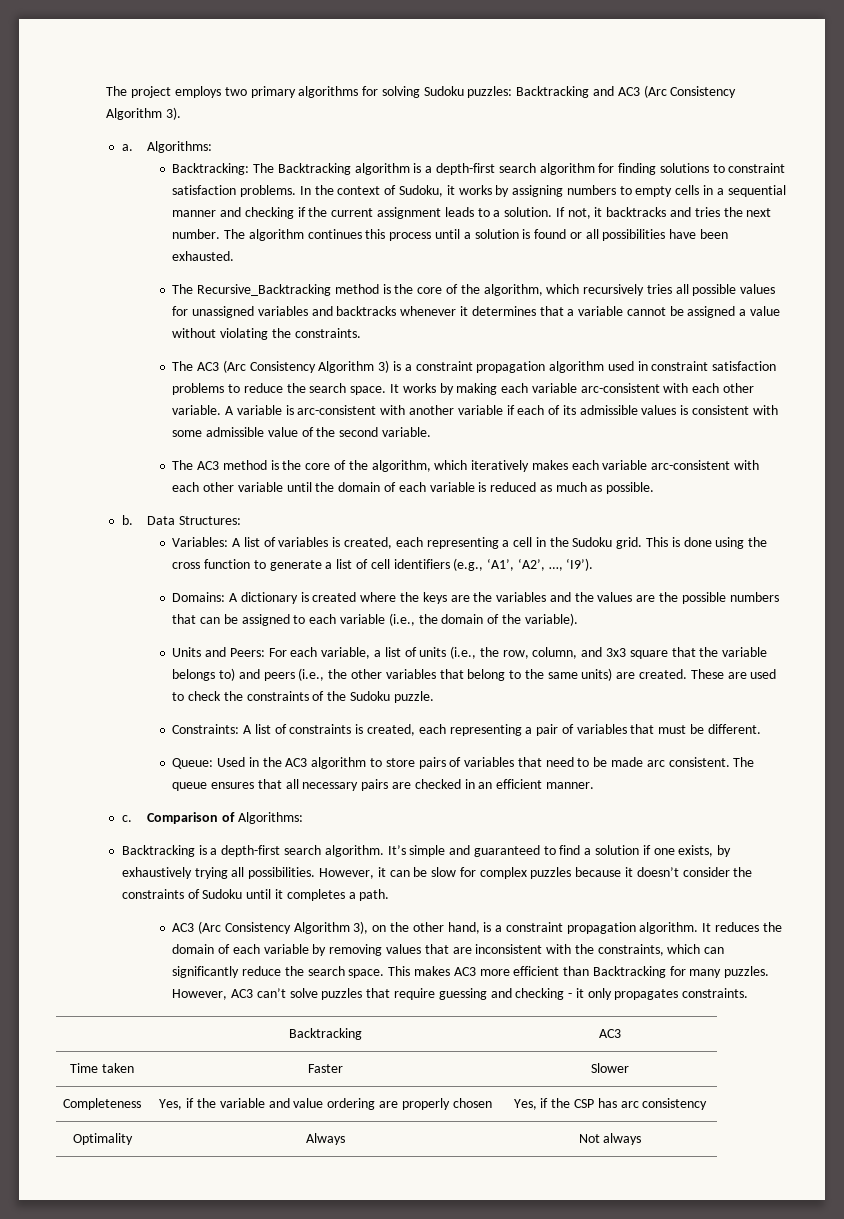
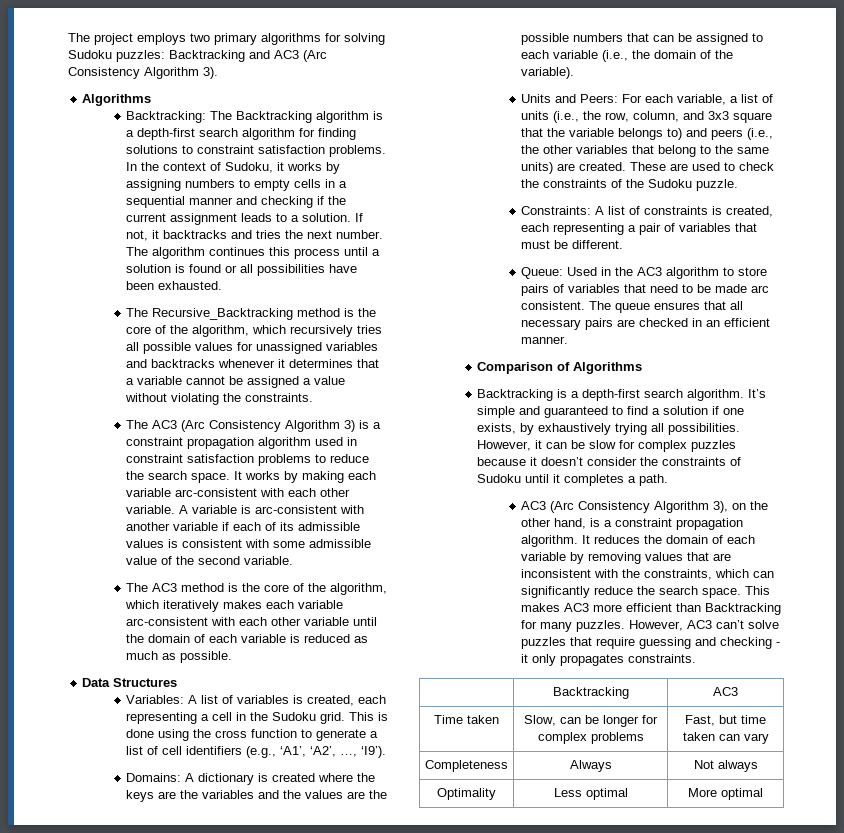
[121,141,213,153] a. Algorithms: -> [82,94,152,106] Algorithms
[121,515,241,525] b. Data Structures: -> [82,678,178,687] Data Structures
[121,815,132,822] c. -> (569, 340) none
[237,812,303,824] Algorithms: -> [573,362,643,374] Algorithms
[308,1064,343,1073] [591,1063,629,1073] [63,1098,141,1110] [159,1098,492,1110] [513,1098,708,1110] [72,1133,133,1145] [306,1133,345,1145] [578,1133,642,1145] Faster | Slower // Completeness | Yes, if the variable and value ordering are properly chosen | Yes, if the CSP has arc consistency // Optimality | Always | Not always -> [524,715,658,727] [537,732,644,744] [685,715,766,726] [682,732,769,744] [425,760,508,772] [569,760,612,772] [693,760,758,772] [437,788,496,800] [553,788,628,800] [688,788,763,800] Slow, can be longer for complex problems | Fast, but time taken can vary // Completeness | Always | Not always // Optimality | Less optimal | More optimal

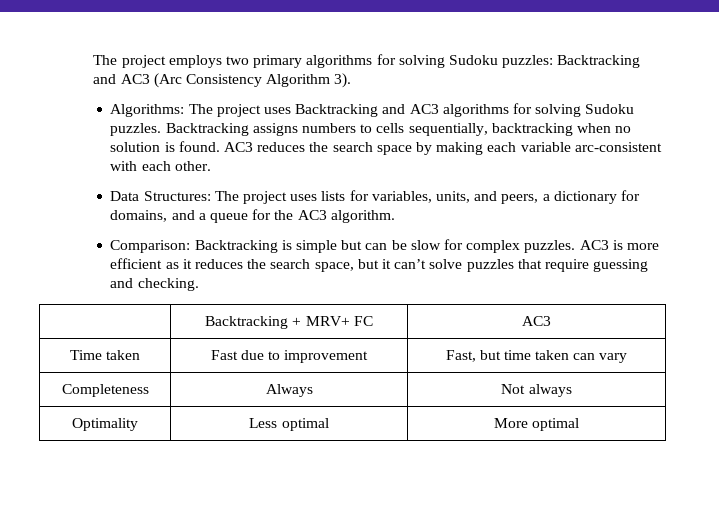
[82,94,152,106] [126,111,384,123] [126,128,357,140] [126,145,387,157] [126,162,341,174] [126,179,348,191] [126,196,347,208] [126,213,364,225] [126,230,384,241] [126,247,381,259] [126,264,358,276] [126,281,223,290] [126,308,377,320] [126,325,383,337] [126,342,379,354] [126,359,380,368] [126,376,346,388] [125,393,314,405] [126,420,382,432] [126,437,358,449] [126,454,370,466] [126,471,281,483] Algorithms // Backtracking: The Backtracking algorithm is a depth-first search algorithm for finding solutions to constraint satisfaction problems. In the context of Sudoku, it works by assigning numbers to empty cells in a sequential manner and checking if the current assignment leads to a solution. If not, it backtracks and tries the next number. The algorithm continues this process until a solution is found or all possibilities have been exhausted. // The Recursive_Backtracking method is the core of the algorithm, which recursively tries all possible values for unassigned variables and backtracks whenever it determines that a variable cannot be assigned a value without violating the constraints. // The AC3 (Arc Consistency Algorithm 3) is a constraint propagation algorithm used in constraint satisfaction problems to reduce the search space. It works -> [110,103,635,117] [110,123,632,136] [110,141,412,155] Algorithms: The project uses Backtracking and AC3 algorithms for solving Sudoku puzzles. Backtracking assigns numbers to cells sequentially, backtracking when no solution is found. AC3 reduces the search space
[320,488,351,497] [126,505,365,514] [126,522,361,531] [126,539,372,548] [126,556,294,565] [126,583,388,595] [125,600,344,612] [126,617,378,626] [126,634,369,643] [126,651,233,663] [82,678,178,687] [126,695,387,706] [126,712,389,724] [126,729,379,741] [126,746,387,758] [126,773,376,785] [126,790,388,802] [521,33,764,45] [521,50,734,62] [521,67,575,79] [521,94,774,105] [521,111,773,123] [521,128,774,140] [521,145,770,157] [521,162,775,174] [521,179,739,191] [521,206,774,217] [521,223,758,235] [521,240,624,249] [521,267,768,279] [521,284,770,296] [521,301,744,313] [521,318,771,330] [521,336,569,344] [477,362,643,374] [477,389,767,401] [477,406,745,418] [477,423,741,435] [477,440,543,451] other variable. A variable is arc-consistent with another variable if each of its admissible values is consistent with some admissible value of the second variable. // The AC3 method is the core of the algorithm, which iteratively makes each variable arc-consistent with each other variable until the domain of each variable is reduced as much as possible. // Data Structures // Variables: A list of variables is created, each representing a cell in the Sudoku grid. This is done using the cross function to generate a list of cell identifiers (e.g., ‘A1’, ‘A2’, …, ‘I9’). // Domains: A dictionary is created where the keys are the variables and the values are the possible numbers that can be assigned to each variable (i.e., the domain of the variable). // Units and Peers: For each variable, a list of units (i.e., the row, column, and 3x3 square that the variable belongs to) and peers (i.e., the other variables that belong to the same units) are created. These are used to check the constraints of the Sudoku puzzle. // Constraints: A list of constraints is created, each representing a pair of variables that must be different. // Queue: Used in the AC3 algorithm to store pairs of variables that need to be made arc consistent. The queue ensures that all necessary pairs are checked in an efficient manner. // Comparison of Algorithms // Backtracking is a depth-first search algorithm. It’s simple and guaranteed to find a solution if one exists, by exhaustively trying all possibilities. However, it -> [174,161,211,171] [110,190,640,204] [110,209,395,223] [110,240,363,253] other. // Data Structures: The project uses lists for variables, units, and peers, a dictionary for domains, and a queue for the AC3 algorithm. // Comparison: Backtracking is simple but
[691,440,737,452] [477,457,742,466] [477,474,669,486] [521,501,769,513] [521,518,744,530] [521,535,756,547] [521,552,732,564] [521,569,775,580] [521,586,771,598] [521,603,782,615] [521,620,713,632] puzzles because it doesn’t consider the constraints of Sudoku until it completes a path. // AC3 (Arc Consistency Algorithm 3), on the other hand, is a constraint propagation algorithm. It reduces the domain of each variable by removing values that are inconsistent with the constraints, which can significantly reduce the search space. This makes AC3 more efficient than Backtracking for many puzzles. However, AC3 -> [524,240,659,253] [110,258,391,272] puzzles. AC3 is more efficient as it reduces the search space, but it
[720,637,781,649] [521,654,697,666] [552,687,629,699] [713,687,738,696] [434,715,499,724] [524,715,658,727] [537,732,644,744] checking - it only propagates constraints. // | Backtracking | AC3 // Time taken | Slow, can be longer for complex problems -> [137,278,199,291] [205,316,373,329] [522,316,551,326] [69,350,141,360] [210,350,369,363] checking. // | Backtracking + MRV+ FC | AC3 // Time taken | Fast due to improvement

